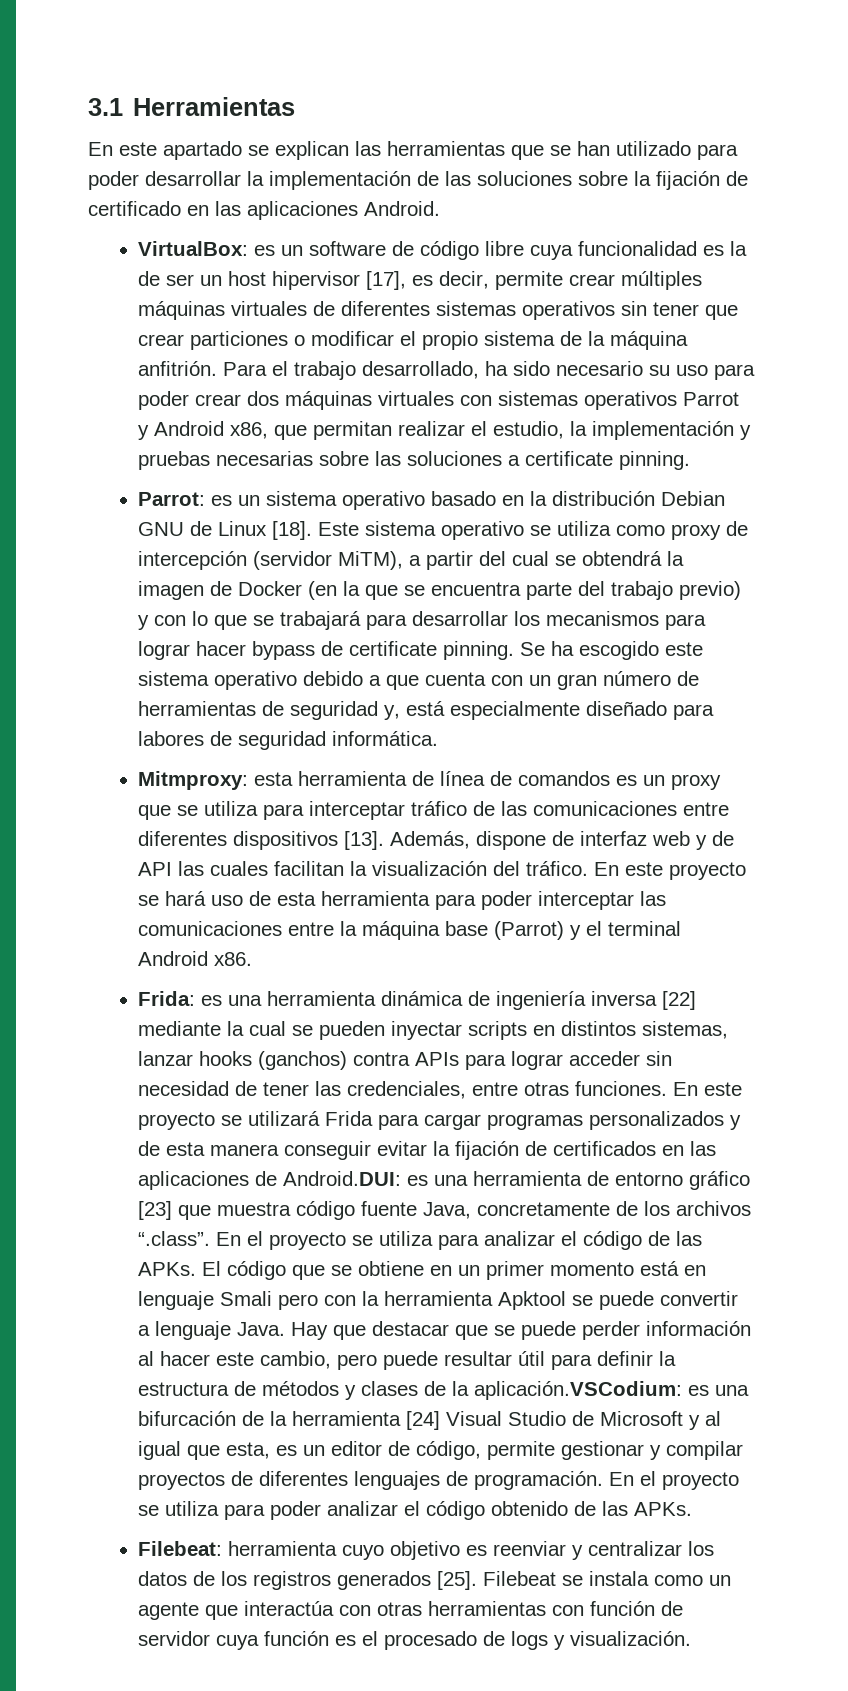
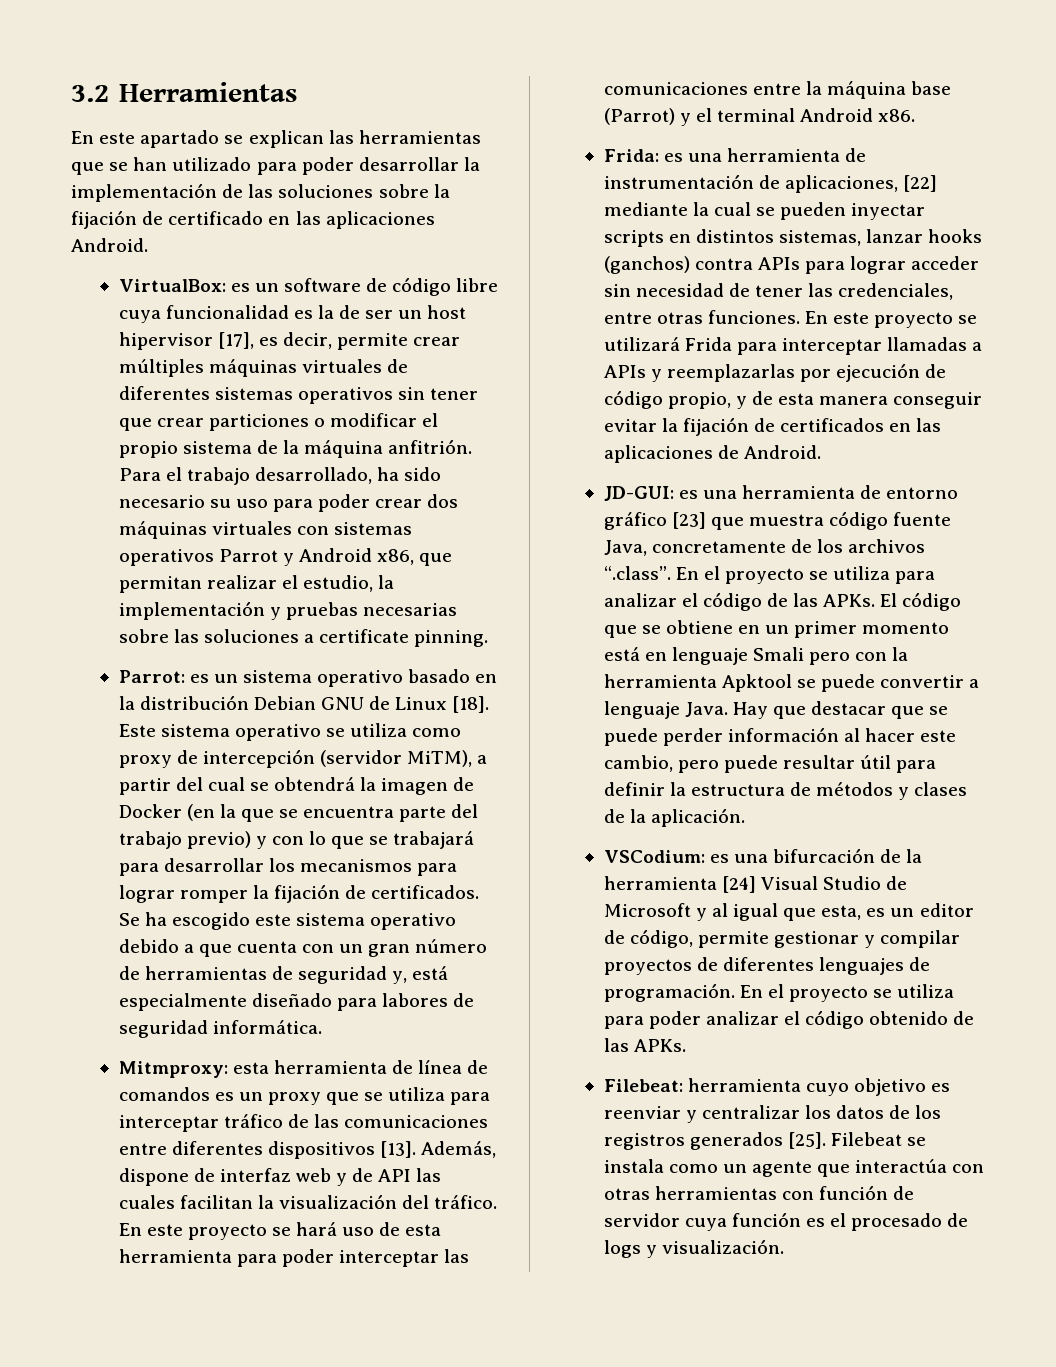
[88,98,123,116] 3.1 -> [71,85,109,102] 3.2
[196,641,515,660] hacer bypass de certificate pinning. -> [179,884,480,903] romper la fijación de certificados.
[381,991,658,1010] dinámica de ingeniería inversa -> [845,148,867,162] [603,174,898,193] de instrumentación de aplicaciones,
[424,1111,725,1130] cargar programas personalizados -> [781,337,983,355] [603,363,947,382] [603,390,731,409] interceptar llamadas a APIs y reemplazarlas por ejecución de código propio,
[283,1171,402,1186] Android.DUI: -> [743,445,821,459] [603,486,674,501] Android. // JD-GUI:
[474,1381,683,1400] aplicación.VSCodium: -> [650,808,745,827] [603,850,705,863] aplicación. // VSCodium:

